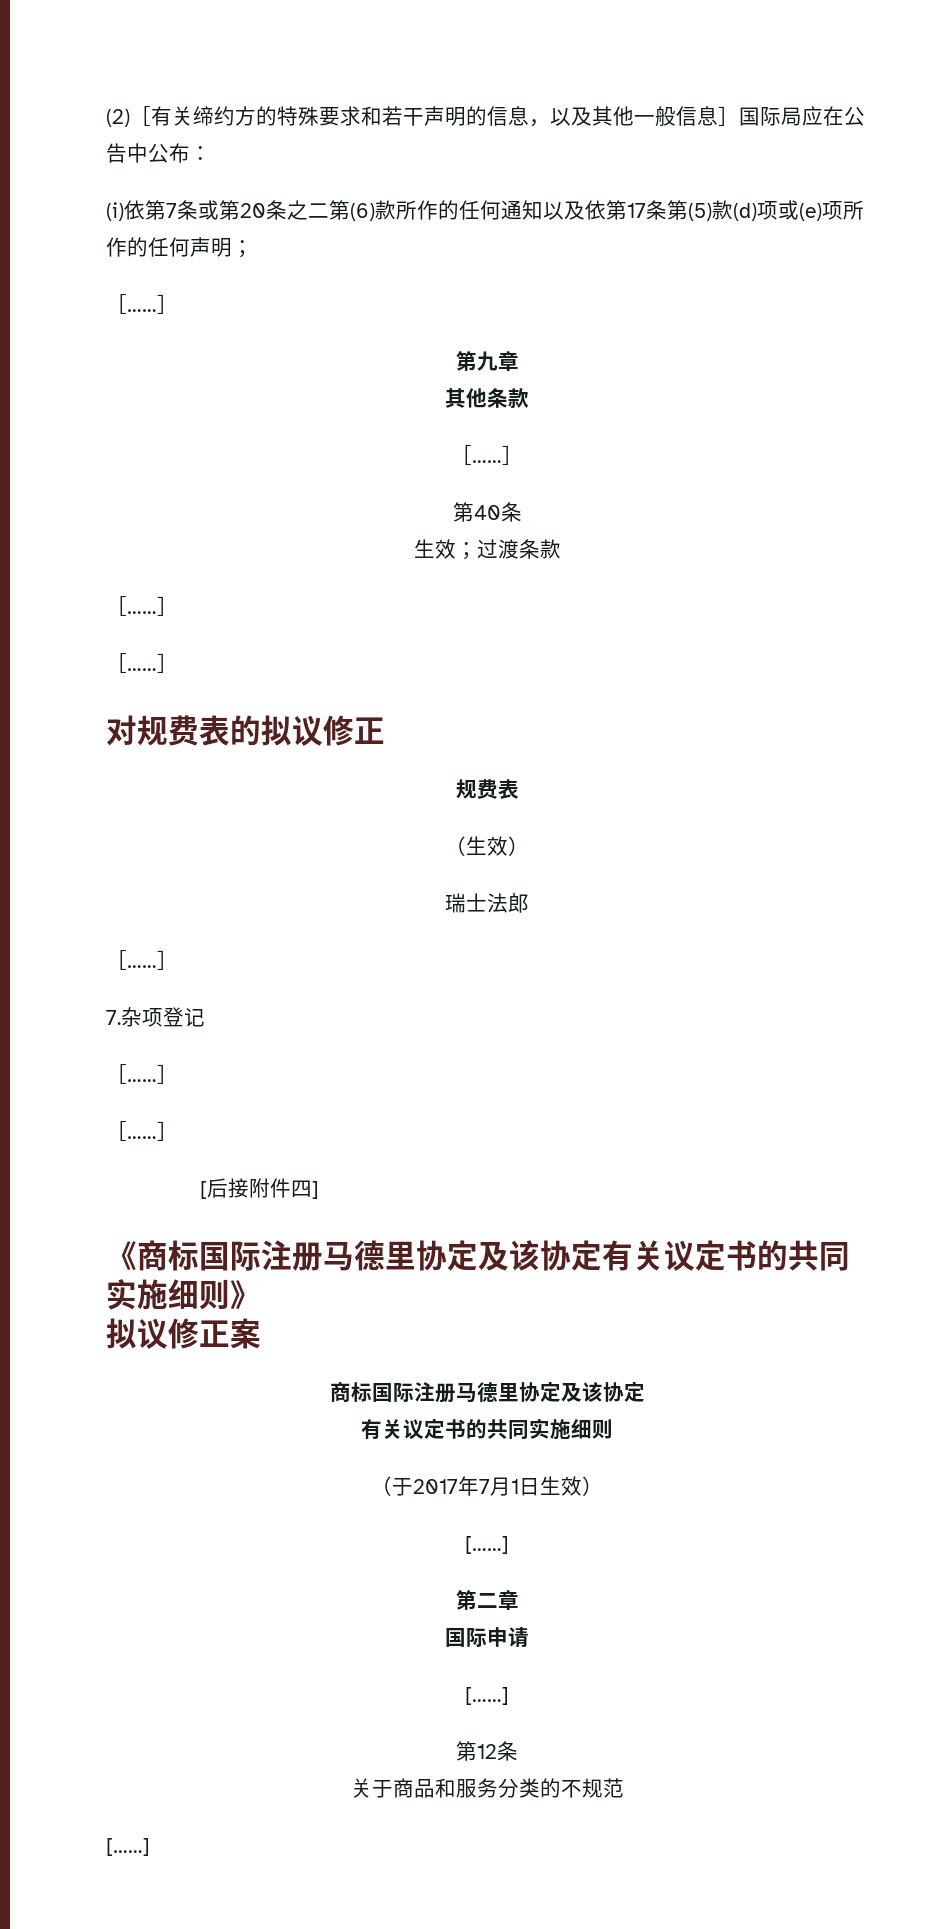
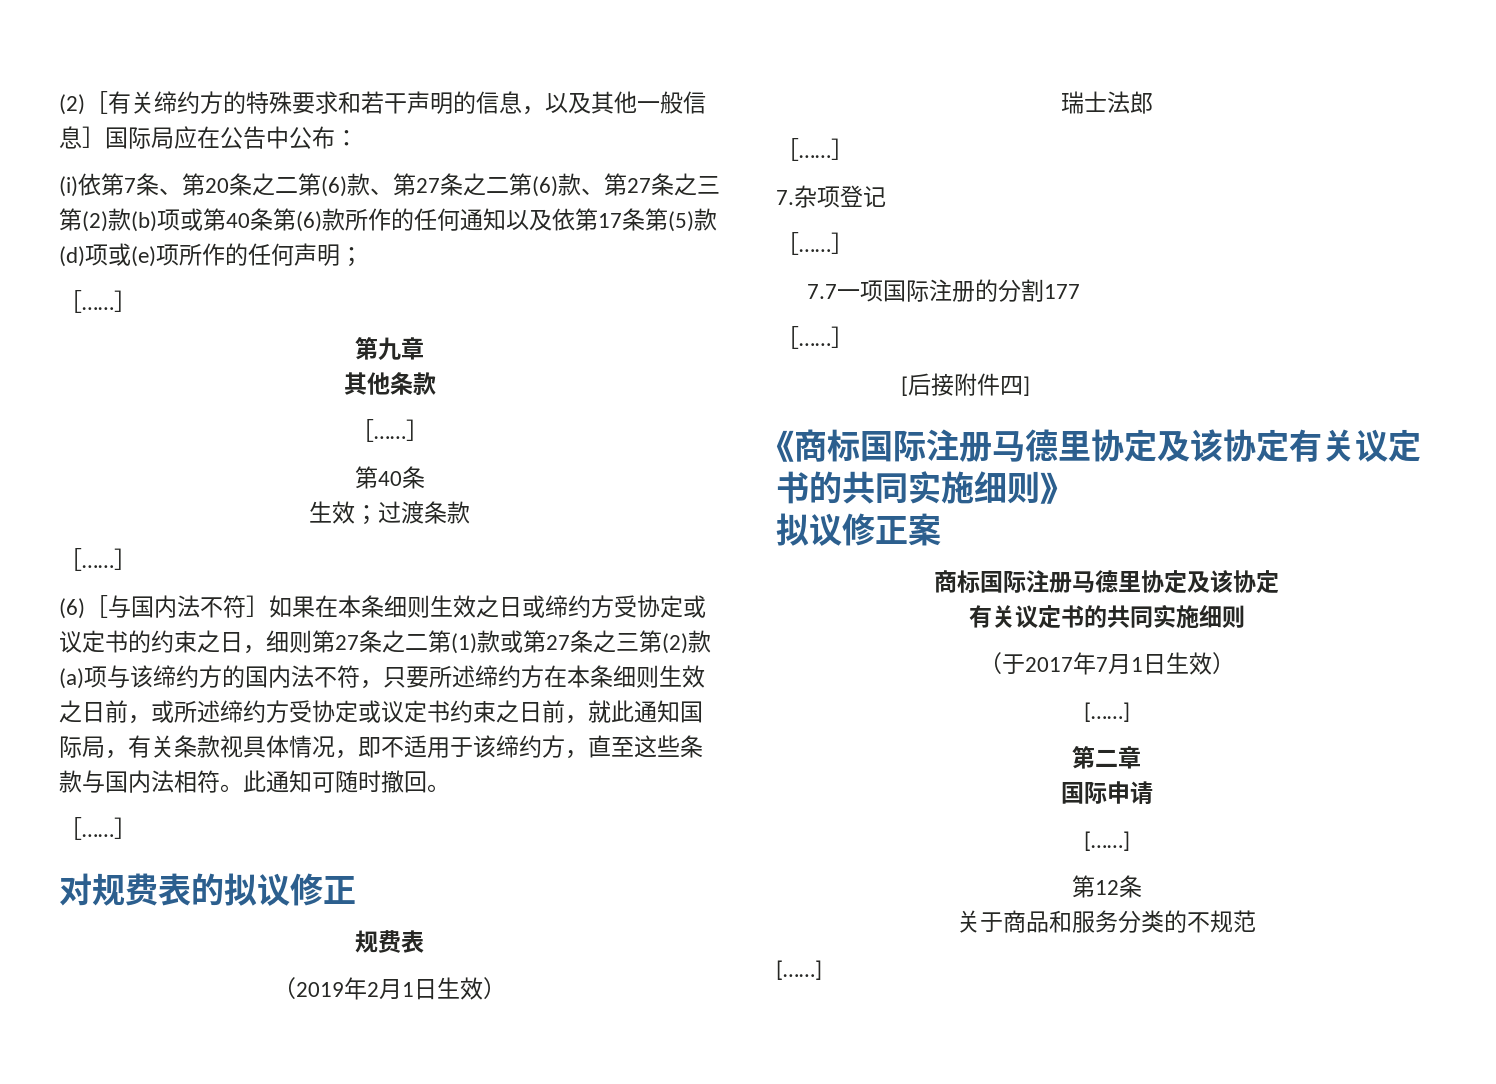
[198,200,219,220] 或 -> [159,188,182,195] 、
(396, 210) none -> [370,173,720,197] [59,208,345,232] 、第27条之二第(6)款、第27条之三第(2)款(b)项或第40条第(6)款
(178, 606) none -> [59,595,706,619] [59,630,711,654] [59,665,705,689] [59,700,703,724] [59,735,703,759] [59,770,450,793] // (6)［与国内法不符］如果在本条细则生效之日或缔约方受协定或议定书的约束之日，细则第27条之二第(1)款或第27条之三第(2)款(a)项与该缔约方的国内法不符，只要所述缔约方在本条细则生效之日前，或所述缔约方受协定或议定书约束之日前，就此通知国际局，有关条款视具体情况，即不适用于该缔约方，直至这些条款与国内法相符。此通知可随时撤回。
(466, 846) none -> [296,977,437,1000] 2019年2月1日
(178, 1074) none -> [807,279,1081,302] // 7.7一项国际注册的分割177

